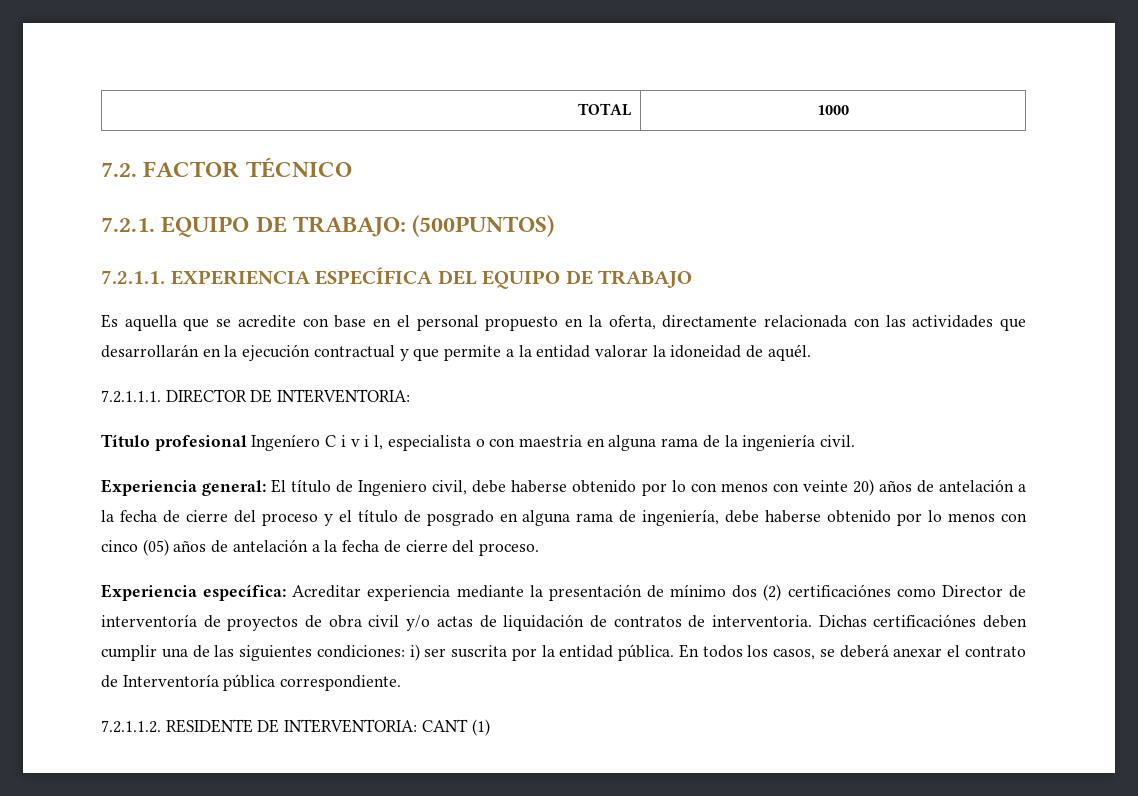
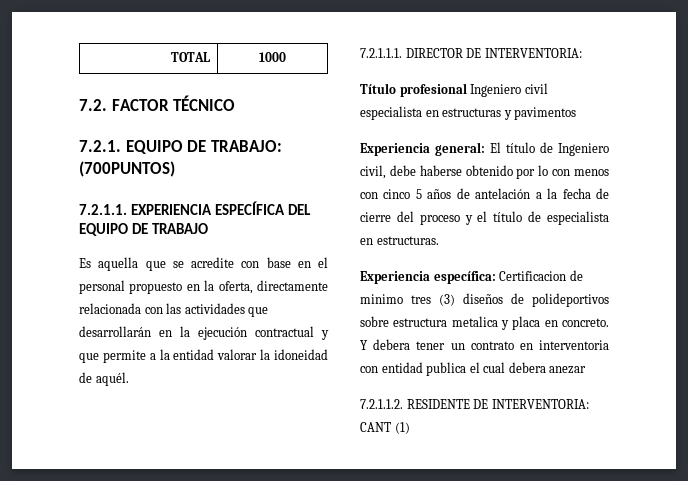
[412,215,555,237] (500PUNTOS) -> [79,161,175,177] (700PUNTOS)
[251,434,856,451] Ingeníero C i v i l, especialista o con maestria en alguna rama de la ingeniería civil. -> [470,83,548,97] [360,106,577,120] Ingeniero civil especialista en estructuras y pavimentos
[802,479,874,496] veinte 20) -> [383,189,422,199] cinco 5
[426,509,1028,526] [101,539,539,556] [101,584,1026,601] [101,614,1027,631] [101,644,1027,661] [101,674,402,691] posgrado en alguna rama de ingeniería, debe haberse obtenido por lo menos con cinco (05) años de antelación a la fecha de cierre del proceso. // Experiencia específica: Acreditar experiencia mediante la presentación de mínimo dos (2) certificaciónes como Director de interventoría de proyectos de obra civil y/o actas de liquidación de contratos de interventoria. Dichas certificaciónes deben cumplir una de las siguientes condiciones: i) ser suscrita por la entidad pública. En todos los casos, se deberá anexar el contrato de Interventoría pública correspondiente. -> [547,211,609,225] [360,236,439,245] [360,270,583,284] [360,293,609,307] [360,316,609,330] [360,339,609,350] [360,362,587,376] especialista en estructuras. // Experiencia específica: Certificacion de minimo tres (3) diseños de polideportivos sobre estructura metalica y placa en concreto. Y debera tener un contrato en interventoria con entidad publica el cual debera anezar

